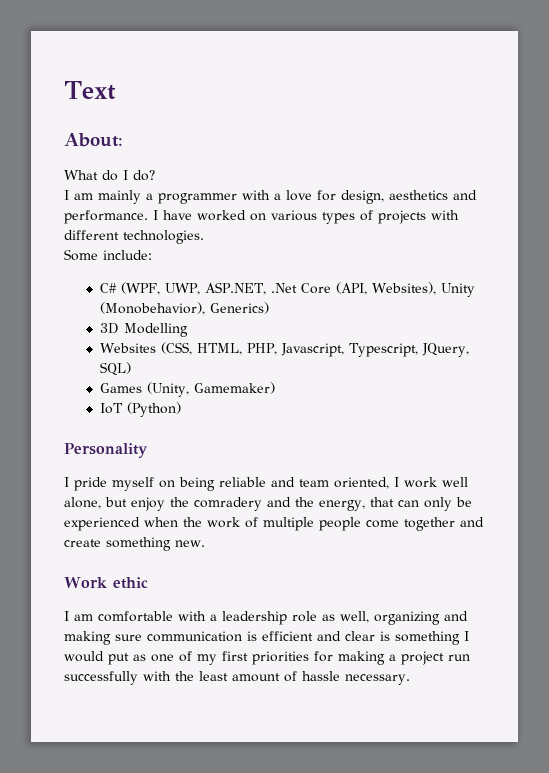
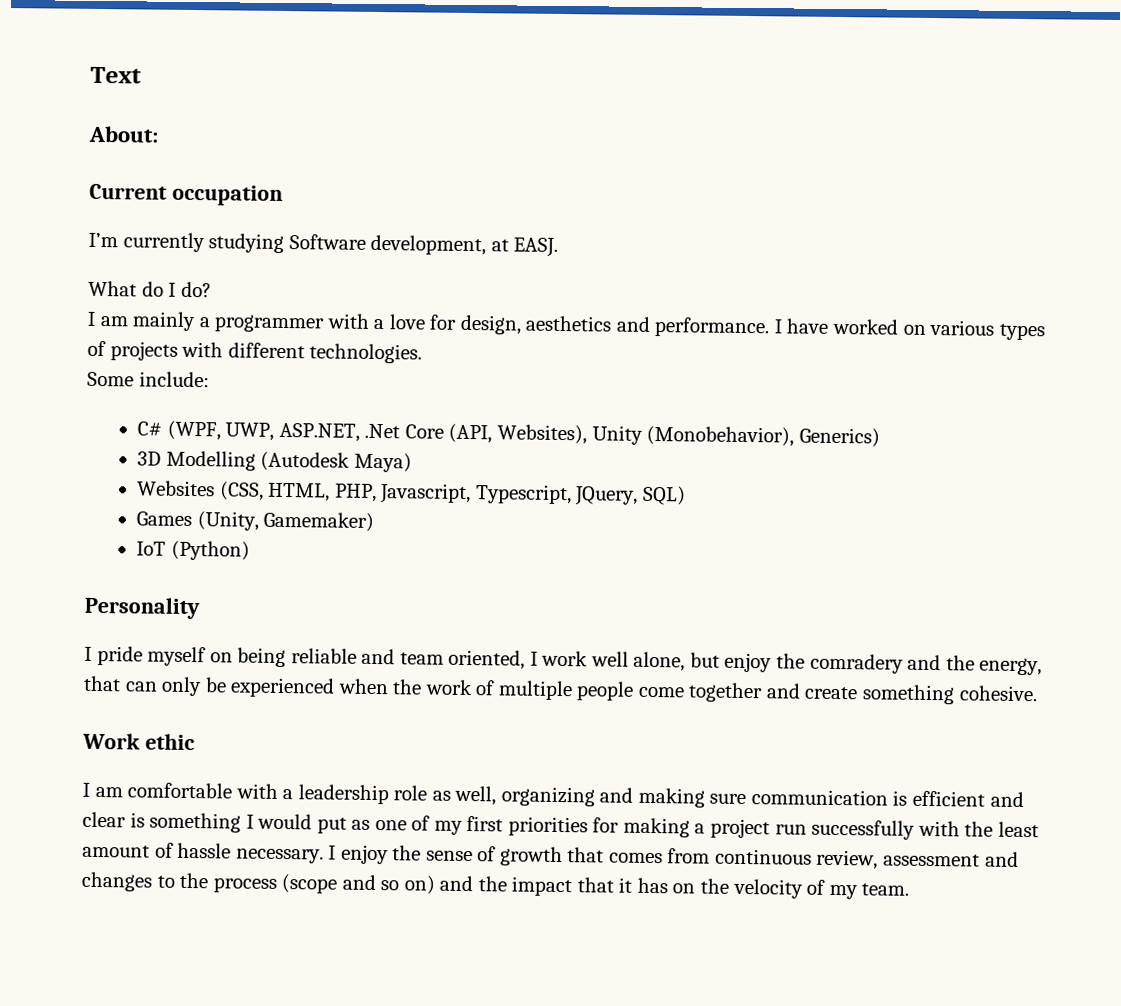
(123, 140) none -> [89,183,283,206] [88,232,559,257] // Current occupation // I’m currently studying Software development, at EASJ.
(188, 330) none -> [260,451,412,473] (Autodesk Maya)
[175,540,205,547] new. -> [958,685,1038,702] cohesive.
(410, 679) none -> [328,844,1019,870] [81,871,910,900] I enjoy the sense of growth that comes from continuous review, assessment and changes to the process (scope and so on) and the impact that it has on the velocity of my team.

